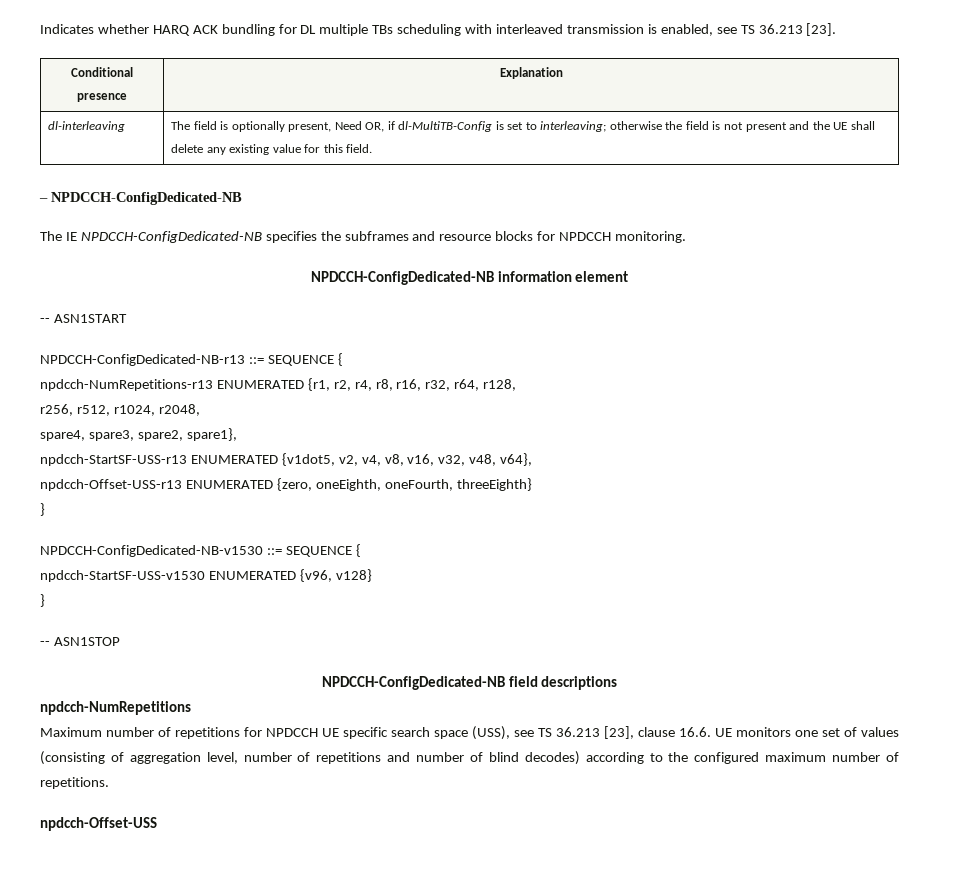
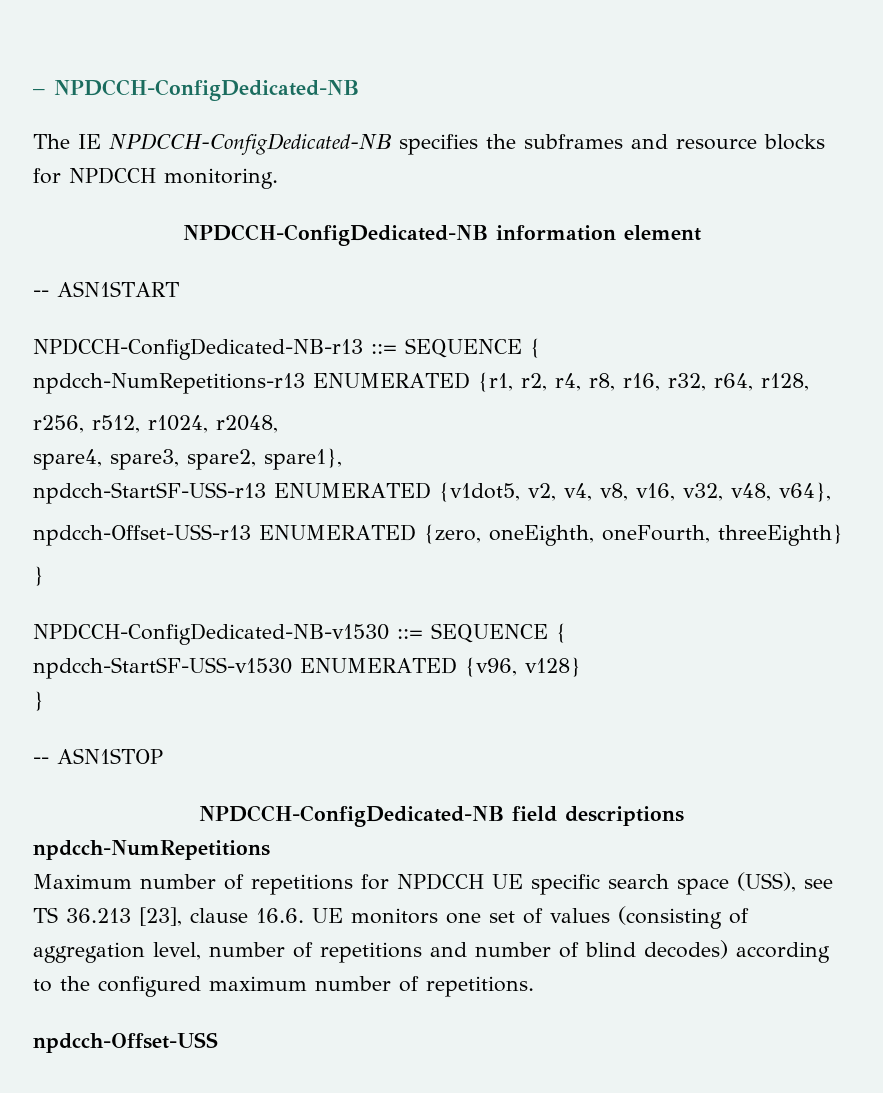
[40,23,837,36] [71,67,133,77] [77,93,127,102] [499,67,563,79] [48,121,126,132] [171,121,875,132] [171,144,373,155] Indicates whether HARQ ACK bundling for DL multiple TBs scheduling with interleaved transmission is enabled, see TS 36.213 [23]. // Conditional presence | Explanation // dl-interleaving | The field is optionally present, Need OR, if dl-MultiTB-Config is set to interleaving; otherwise the field is not present and the UE shall delete any existing value for this field. // -> (33, 92) none

